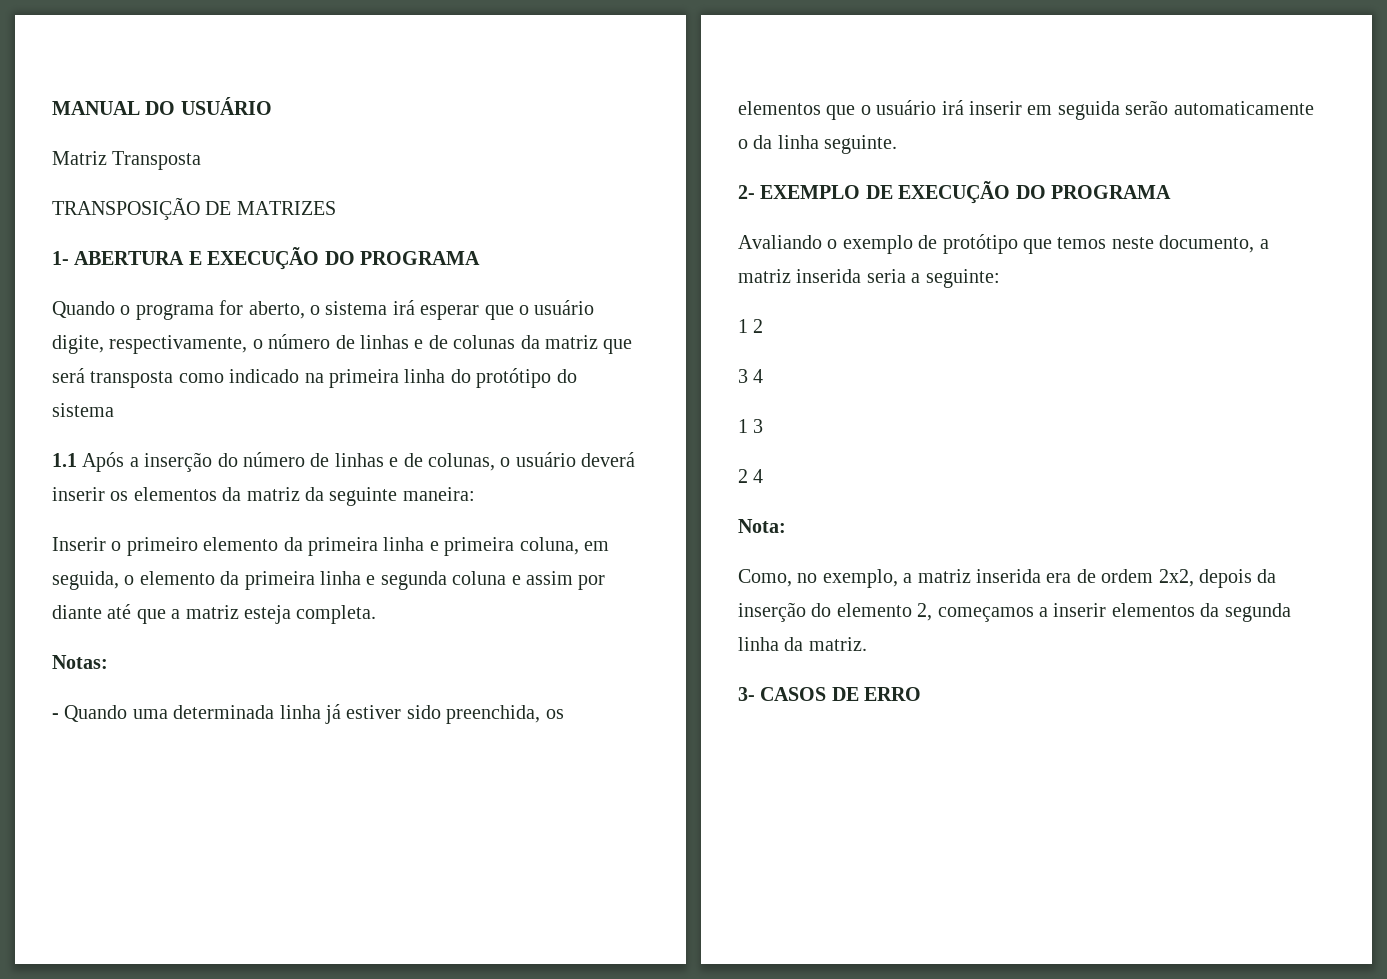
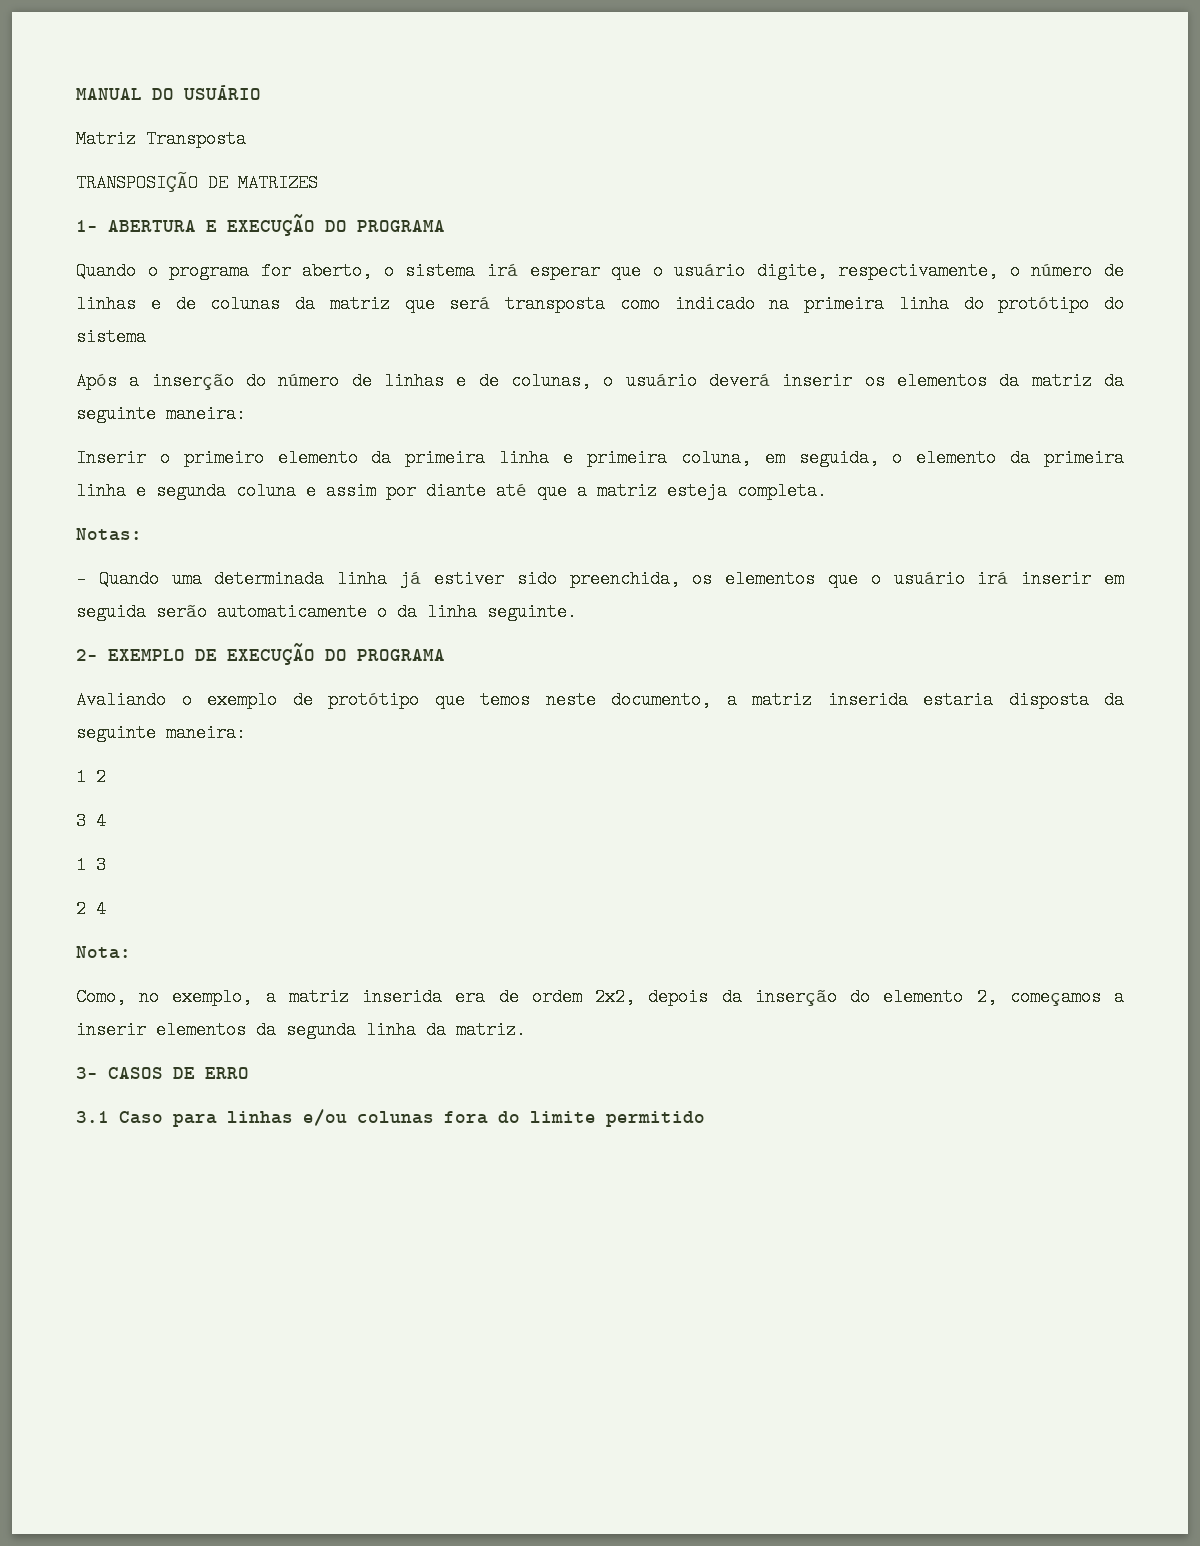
[52,453,77,467] 1.1 -> (146, 337) none
[866,269,1000,288] seria a seguinte: -> [923,691,1124,709] [76,724,246,742] estaria disposta da seguinte maneira:
(922, 694) none -> [76,1109,705,1127] // 3.1 Caso para linhas e/ou colunas fora do limite permitido

